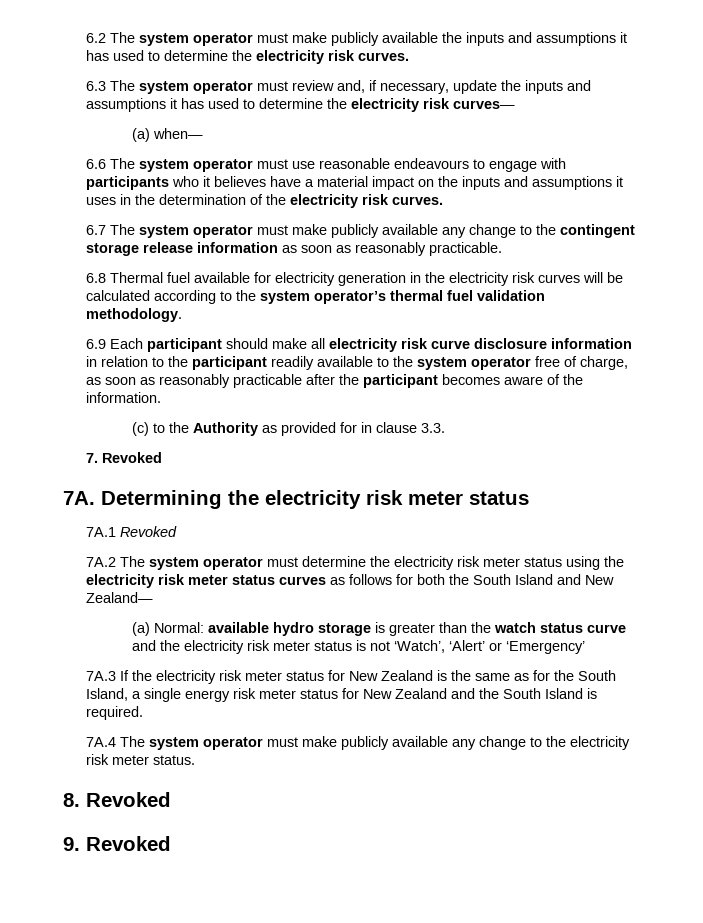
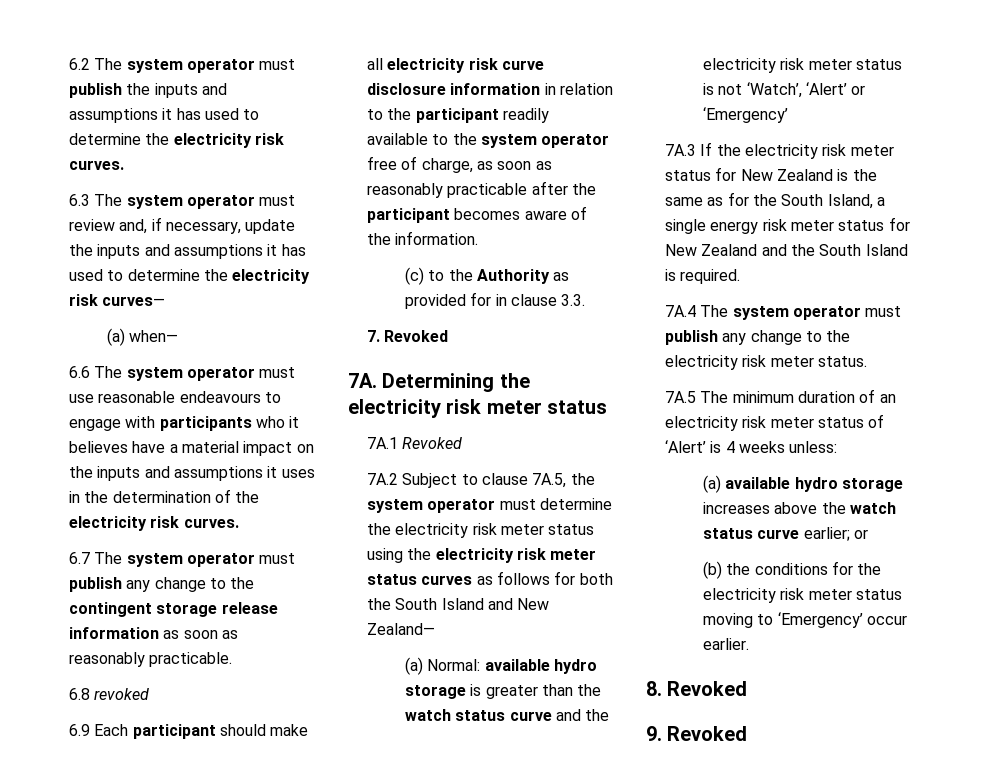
[291,32,438,46] make publicly available -> [69,83,123,98] publish
[291,224,438,238] make publicly available -> [69,577,123,592] publish
[109,272,623,286] [85,290,545,304] [85,308,182,322] Thermal fuel available for electricity generation in the electricity risk curves will be calculated according to the system operator’s thermal fuel validation methodology. -> [94,688,150,700] revoked
[119,556,145,567] The -> [402,473,595,488] Subject to clause 7A.5, the
[301,736,448,750] make publicly available -> [665,330,719,345] publish
(195, 760) none -> [665,389,896,403] [665,414,885,431] [665,440,838,453] [703,475,903,493] [703,502,896,514] [703,527,868,541] [703,561,882,579] [703,588,902,603] [703,612,907,628] [703,638,750,650] // 7A.5 The minimum duration of an electricity risk meter status of ‘Alert’ is 4 weeks unless: // (a) available hydro storage increases above the watch status curve earlier; or // (b) the conditions for the electricity risk meter status moving to ‘Emergency’ occur earlier.

